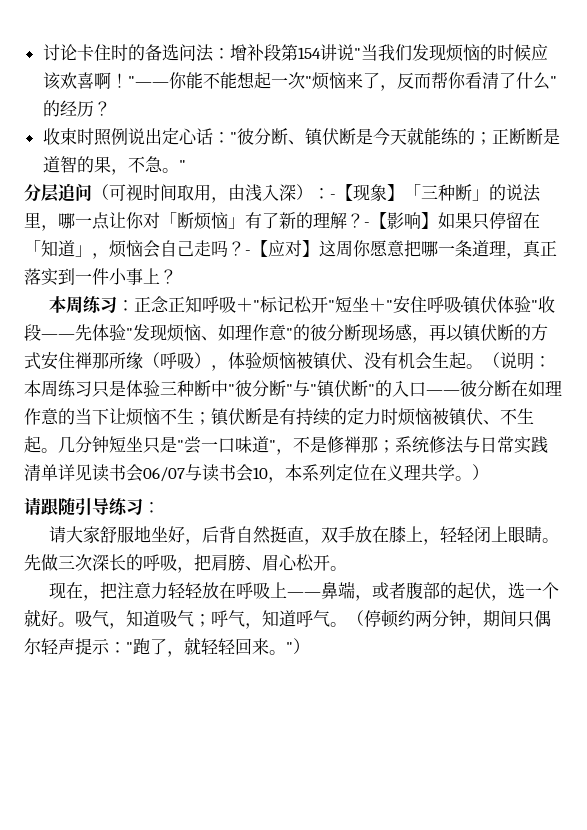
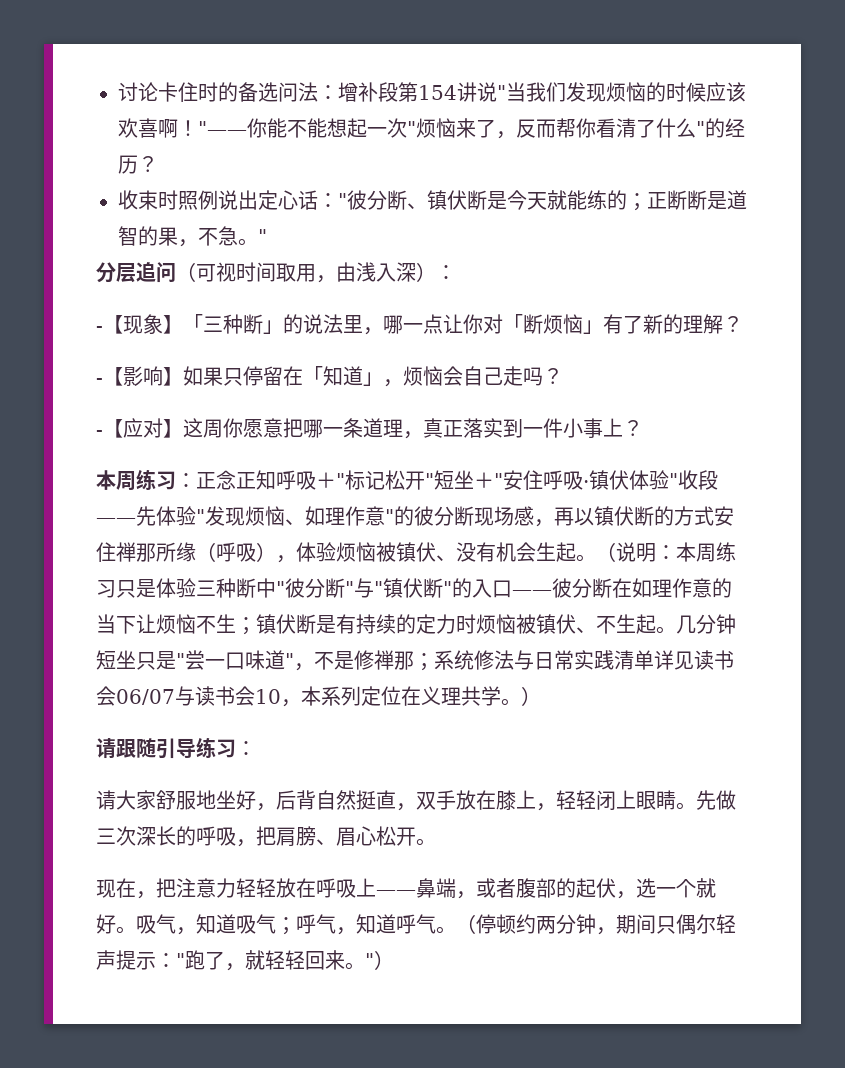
(330, 193) none -> (456, 272) //
(364, 220) none -> (743, 324) //
(245, 248) none -> (563, 376) //

